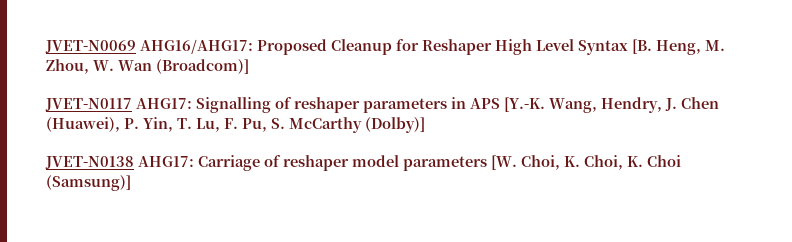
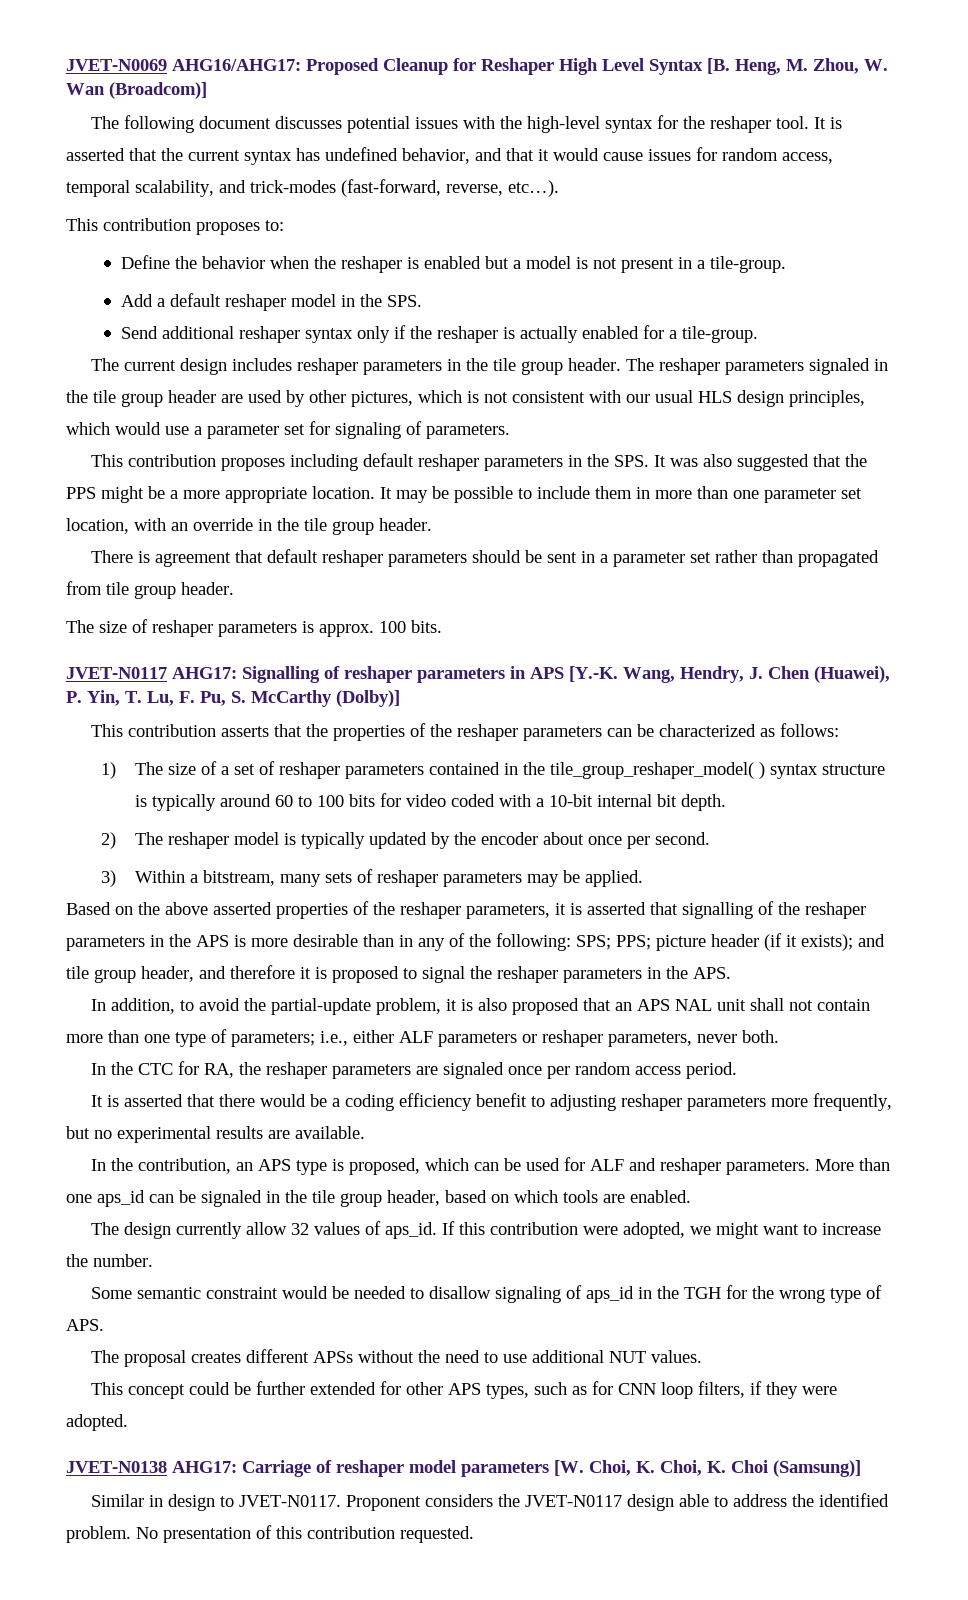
(249, 66) none -> [90,115,842,133] [66,147,833,165] [66,179,559,197] [66,218,284,235] [121,255,787,273] [121,293,423,311] [121,325,759,343] [90,358,888,375] [66,390,865,407] [66,421,510,439] [90,453,867,471] [66,486,862,503] [66,518,432,535] [90,549,879,567] [66,581,234,599] [66,619,442,637] // The following document discusses potential issues with the high-level syntax for the reshaper tool. It is asserted that the current syntax has undefined behavior, and that it would cause issues for random access, temporal scalability, and trick-modes (fast-forward, reverse, etc…). // This contribution proposes to: // Define the behavior when the reshaper is enabled but a model is not present in a tile-group. // Add a default reshaper model in the SPS. // Send additional reshaper syntax only if the reshaper is actually enabled for a tile-group. // The current design includes reshaper parameters in the tile group header. The reshaper parameters signaled in the tile group header are used by other pictures, which is not consistent with our usual HLS design principles, which would use a parameter set for signaling of parameters. // This contribution proposes including default reshaper parameters in the SPS. It was also suggested that the PPS might be a more appropriate location. It may be possible to include them in more than one parameter set location, with an override in the tile group header. // There is agreement that default reshaper parameters should be sent in a parameter set rather than propagated from tile group header. // The size of reshaper parameters is approx. 100 bits.
(425, 125) none -> [90,723,839,741] [100,761,886,779] [135,793,727,811] [100,832,711,849] [100,869,644,887] [66,901,866,919] [66,933,885,951] [66,965,731,983] [90,998,870,1015] [66,1029,779,1047] [90,1061,737,1079] [90,1093,892,1111] [66,1126,365,1143] [90,1157,890,1175] [66,1190,691,1207] [90,1221,881,1239] [66,1254,153,1267] [90,1285,882,1303] [66,1319,104,1331] [90,1349,702,1367] [90,1381,837,1399] [66,1414,128,1431] // This contribution asserts that the properties of the reshaper parameters can be characterized as follows: // 1) The size of a set of reshaper parameters contained in the tile_group_reshaper_model( ) syntax structure is typically around 60 to 100 bits for video coded with a 10-bit internal bit depth. // 2) The reshaper model is typically updated by the encoder about once per second. // 3) Within a bitstream, many sets of reshaper parameters may be applied. // Based on the above asserted properties of the reshaper parameters, it is asserted that signalling of the reshaper parameters in the APS is more desirable than in any of the following: SPS; PPS; picture header (if it exists); and tile group header, and therefore it is proposed to signal the reshaper parameters in the APS. // In addition, to avoid the partial-update problem, it is also proposed that an APS NAL unit shall not contain more than one type of parameters; i.e., either ALF parameters or reshaper parameters, never both. // In the CTC for RA, the reshaper parameters are signaled once per random access period. // It is asserted that there would be a coding efficiency benefit to adjusting reshaper parameters more frequently, but no experimental results are available. // In the contribution, an APS type is proposed, which can be used for ALF and reshaper parameters. More than one aps_id can be signaled in the tile group header, based on which tools are enabled. // The design currently allow 32 values of aps_id. If this contribution were adopted, we might want to increase the number. // Some semantic constraint would be needed to disallow signaling of aps_id in the TGH for the wrong type of APS. // The proposal creates different APSs without the need to use additional NUT values. // This concept could be further extended for other APS types, such as for CNN loop filters, if they were adopted.
(131, 183) none -> [90,1493,889,1511] [66,1525,474,1543] // Similar in design to JVET-N0117. Proponent considers the JVET-N0117 design able to address the identified problem. No presentation of this contribution requested.

